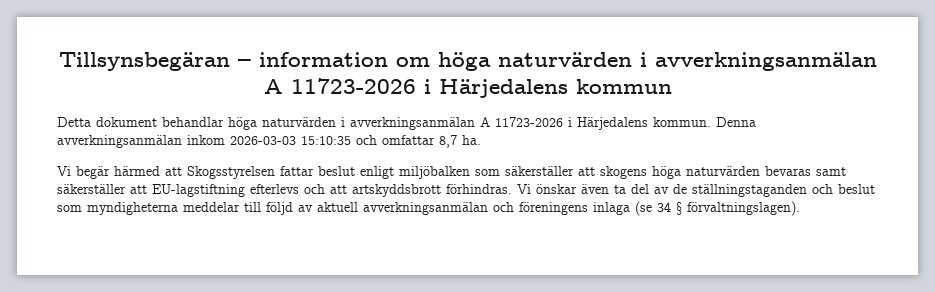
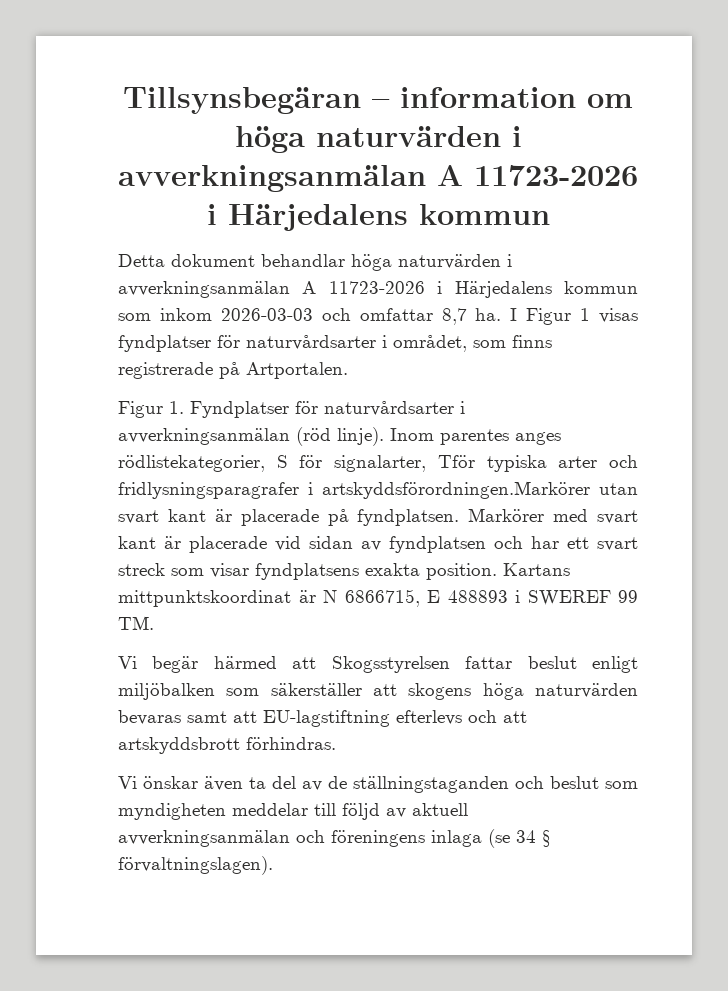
[653,117,756,127] [57,135,182,148] kommun. Denna avverkningsanmälan -> [564,281,638,294] [118,313,151,321] kommun som
[301,136,351,145] 15:10:35 -> (313, 314) none
(481, 140) none -> [510,308,638,325] [118,335,552,352] [118,362,348,379] [118,401,465,418] [118,427,561,446] [118,455,638,472] [118,481,638,499] [118,508,638,526] [118,536,638,553] [118,563,570,580] [118,589,638,607] [118,616,154,630] I Figur 1 visas fyndplatser för naturvårdsarter i området, som finns registrerade på Artportalen. // Figur 1. Fyndplatser för naturvårdsarter i avverkningsanmälan (röd linje). Inom parentes anges rödlistekategorier, S för signalarter, Tför typiska arter och fridlysningsparagrafer i artskyddsförordningen.Markörer utan svart kant är placerade på fyndplatsen. Markörer med svart kant är placerade vid sidan av fyndplatsen och har ett svart streck som visar fyndplatsens exakta position. Kartans mittpunktskoordinat är N 6866715, E 488893 i SWEREF 99 TM.
[57,184,126,194] säkerställer -> (227, 717) none
(512, 189) none -> (336, 743) //
[87,202,178,215] myndigheterna -> [118,803,226,820] myndigheten

